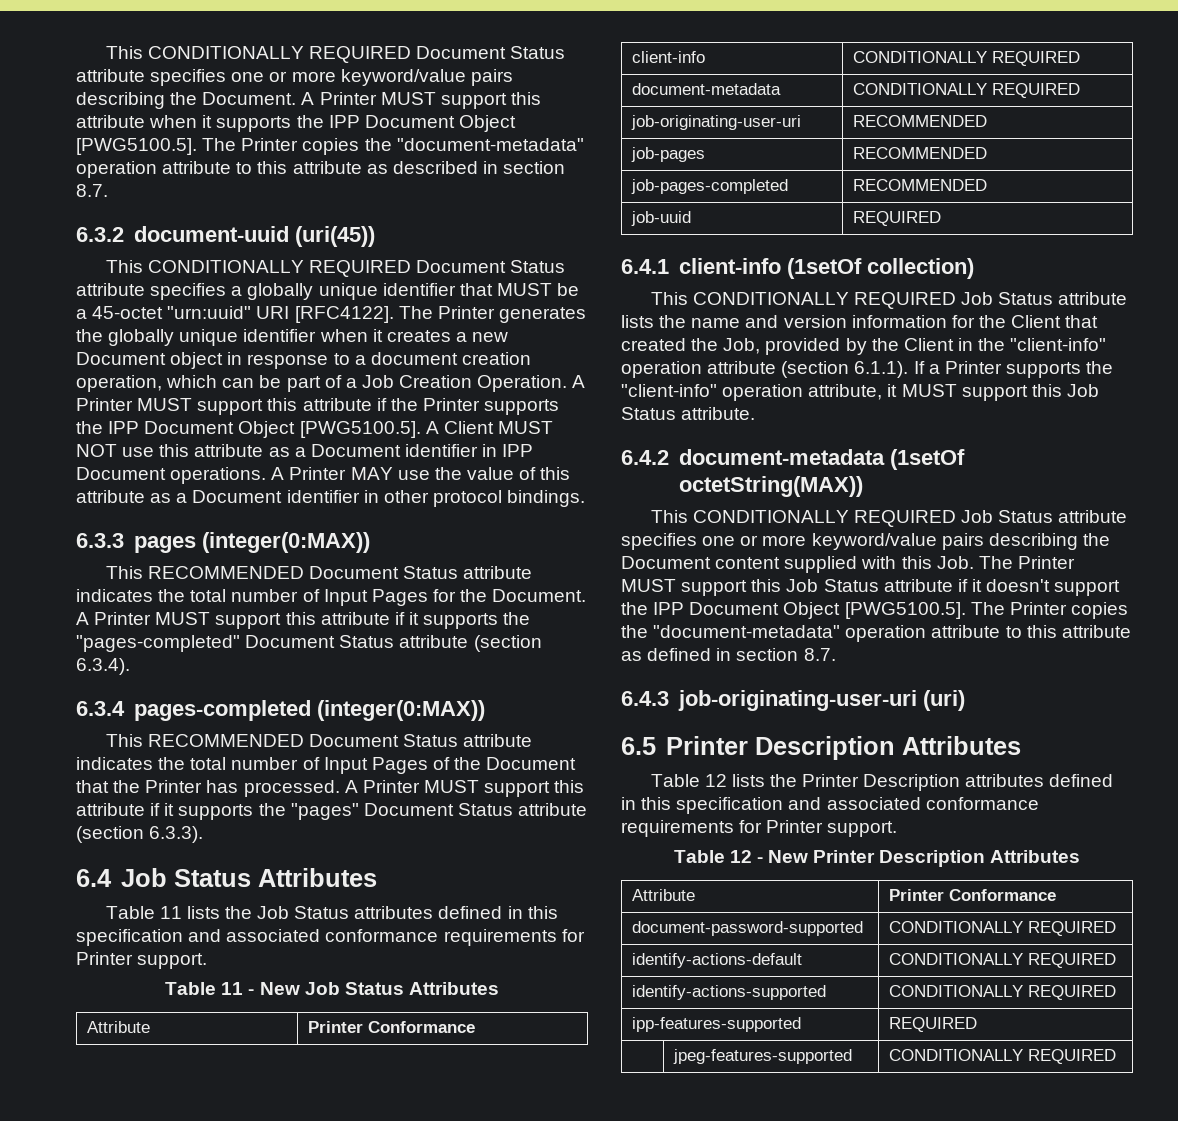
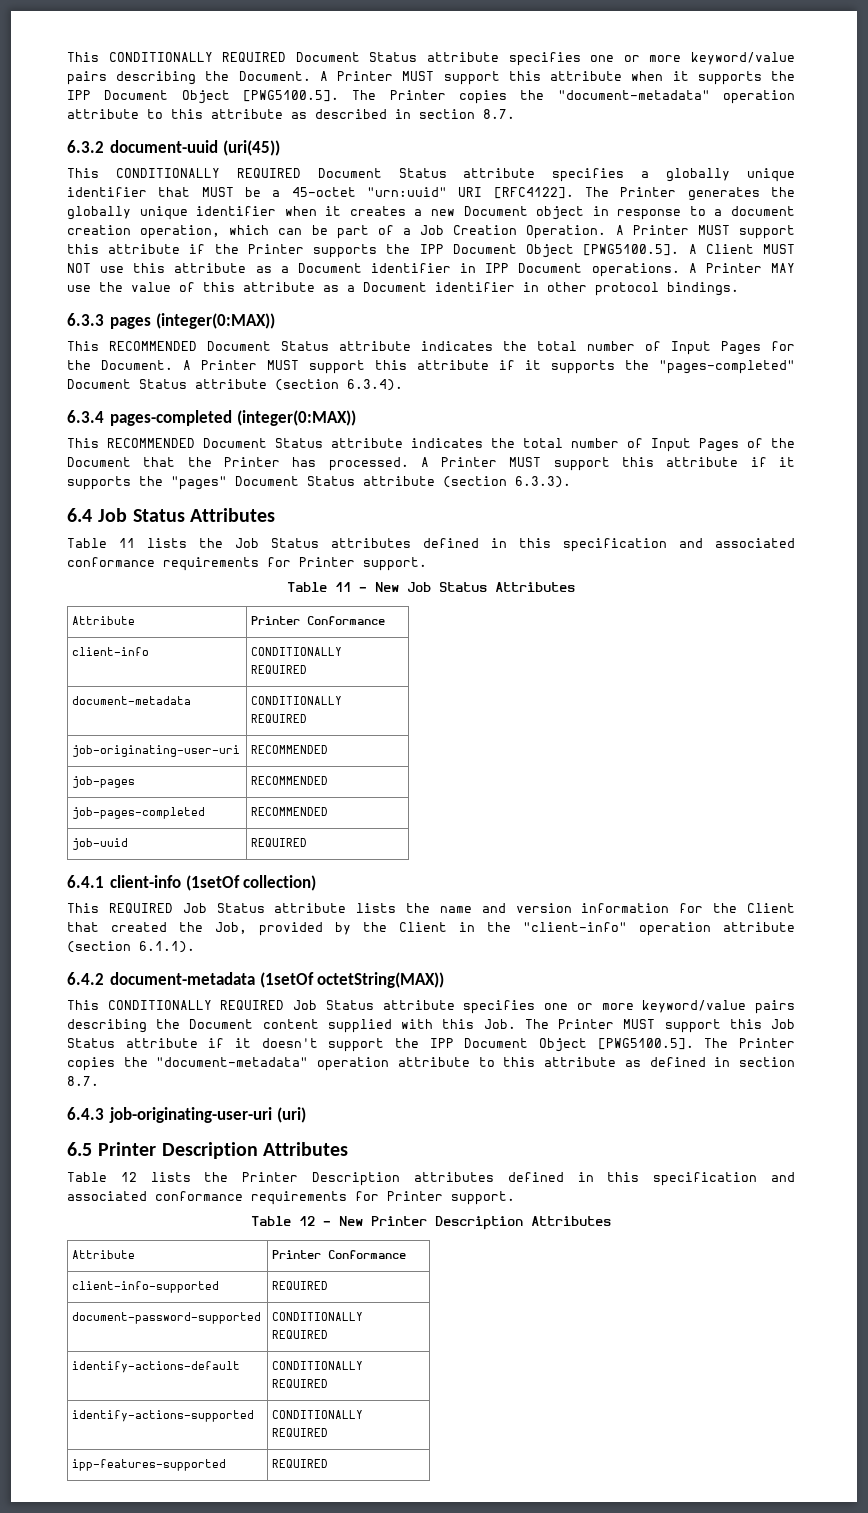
[692,292,849,305] CONDITIONALLY -> (99, 908) none
[913,361,1114,378] [621,384,1099,401] [621,407,756,420] If a Printer supports the "client-info" operation attribute, it MUST support this Job Status attribute. -> (195, 947) none
(1056, 895) none -> [72,1281,220,1293] [272,1281,329,1290] // client-info-supported | REQUIRED
[672,1049,852,1064] [888,1049,1116,1064] // | jpeg-features-supported | CONDITIONALLY REQUIRED -> (329, 1463) none

